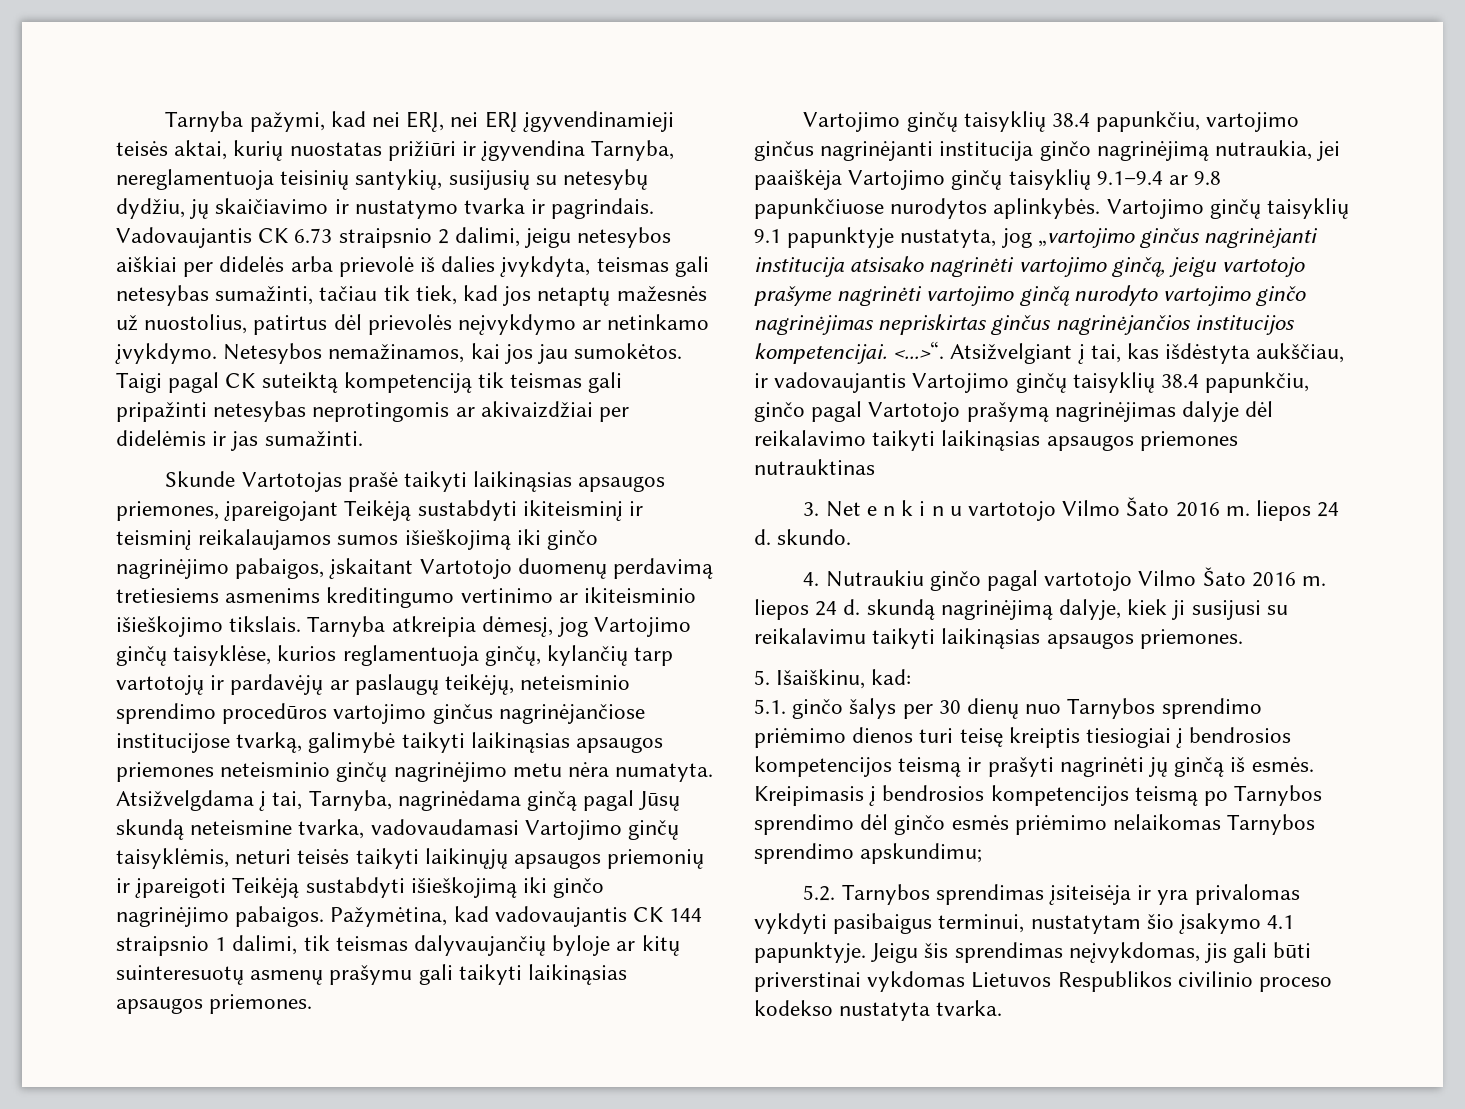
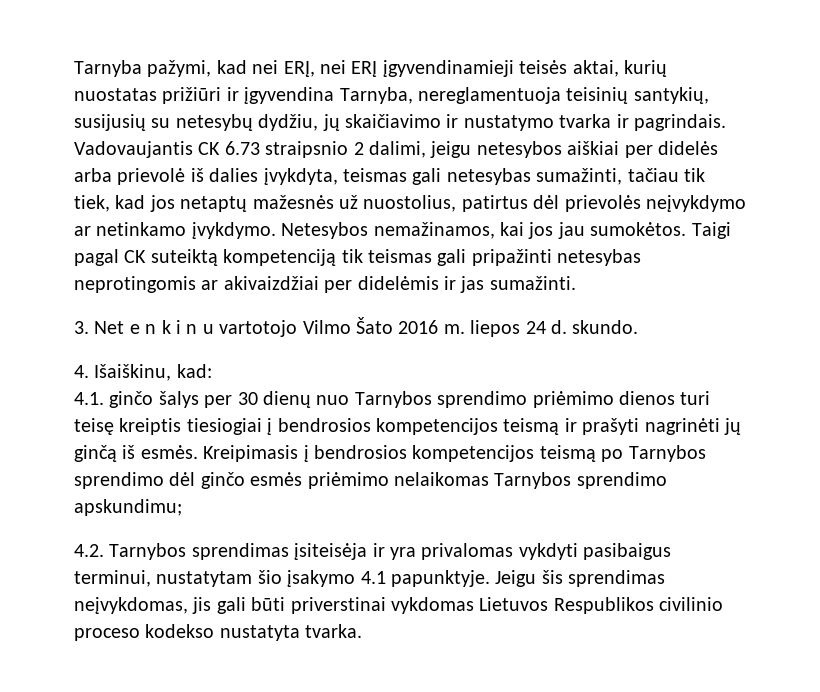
[165,471,666,492] [116,500,644,521] [116,529,599,550] [116,558,714,579] [116,587,697,608] [116,616,692,637] [116,645,674,666] [116,674,631,695] [116,703,645,724] [116,732,664,753] [116,762,714,782] [116,790,681,811] [116,819,680,840] [116,848,705,869] [116,877,605,898] [116,906,703,927] [116,935,680,956] [116,964,628,985] [116,994,313,1014] [803,111,1300,132] [754,140,1341,161] [754,169,1222,190] [754,198,1350,219] [754,227,1319,248] [754,256,1306,277] [754,285,1307,306] [754,314,1295,335] [754,341,1345,364] [754,372,1310,393] [754,401,1274,422] [754,430,1238,451] [754,459,875,475] // Skunde Vartotojas prašė taikyti laikinąsias apsaugos priemones, įpareigojant Teikėją sustabdyti ikiteisminį ir teisminį reikalaujamos sumos išieškojimą iki ginčo nagrinėjimo pabaigos, įskaitant Vartotojo duomenų perdavimą tretiesiems asmenims kreditingumo vertinimo ar ikiteisminio išieškojimo tikslais. Tarnyba atkreipia dėmesį, jog Vartojimo ginčų taisyklėse, kurios reglamentuoja ginčų, kylančių tarp vartotojų ir pardavėjų ar paslaugų teikėjų, neteisminio sprendimo procedūros vartojimo ginčus nagrinėjančiose institucijose tvarką, galimybė taikyti laikinąsias apsaugos priemones neteisminio ginčų nagrinėjimo metu nėra numatyta. Atsižvelgdama į tai, Tarnyba, nagrinėdama ginčą pagal Jūsų skundą neteismine tvarka, vadovaudamasi Vartojimo ginčų taisyklėmis, neturi teisės taikyti laikinųjų apsaugos priemonių ir įpareigoti Teikėją sustabdyti išieškojimą iki ginčo nagrinėjimo pabaigos. Pažymėtina, kad vadovaujantis CK 144 straipsnio 1 dalimi, tik teismas dalyvaujančių byloje ar kitų suinteresuotų asmenų prašymu gali taikyti laikinąsias apsaugos priemones. // Vartojimo ginčų taisyklių 38.4 papunkčiu, vartojimo ginčus nagrinėjanti institucija ginčo nagrinėjimą nutraukia, jei paaiškėja Vartojimo ginčų taisyklių 9.1–9.4 ar 9.8 papunkčiuose nurodytos aplinkybės. Vartojimo ginčų taisyklių 9.1 papunktyje nustatyta, jog „vartojimo ginčus nagrinėjanti institucija atsisako nagrinėti vartojimo ginčą, jeigu vartotojo prašyme nagrinėti vartojimo ginčą nurodyto vartojimo ginčo nagrinėjimas nepriskirtas ginčus nagrinėjančios institucijos kompetencijai. <...>“. Atsižvelgiant į tai, kas išdėstyta aukščiau, ir vadovaujantis Vartojimo ginčų taisyklių 38.4 papunkčiu, ginčo pagal Vartotojo prašymą nagrinėjimas dalyje dėl reikalavimo taikyti laikinąsias apsaugos priemones nutrauktinas -> (576, 283) none
[825,567,1327,591] [754,599,1288,620] [754,628,1243,649] [754,670,770,685] Nutraukiu ginčo pagal vartotojo Vilmo Šato 2016 m. liepos 24 d. skundą nagrinėjimą dalyje, kiek ji susijusi su reikalavimu taikyti laikinąsias apsaugos priemones. // 5. -> (89, 371) none
[754,699,786,714] 5.1. -> [74,392,104,405] 4.1.
[803,885,836,901] 5.2. -> [74,544,104,557] 4.2.

